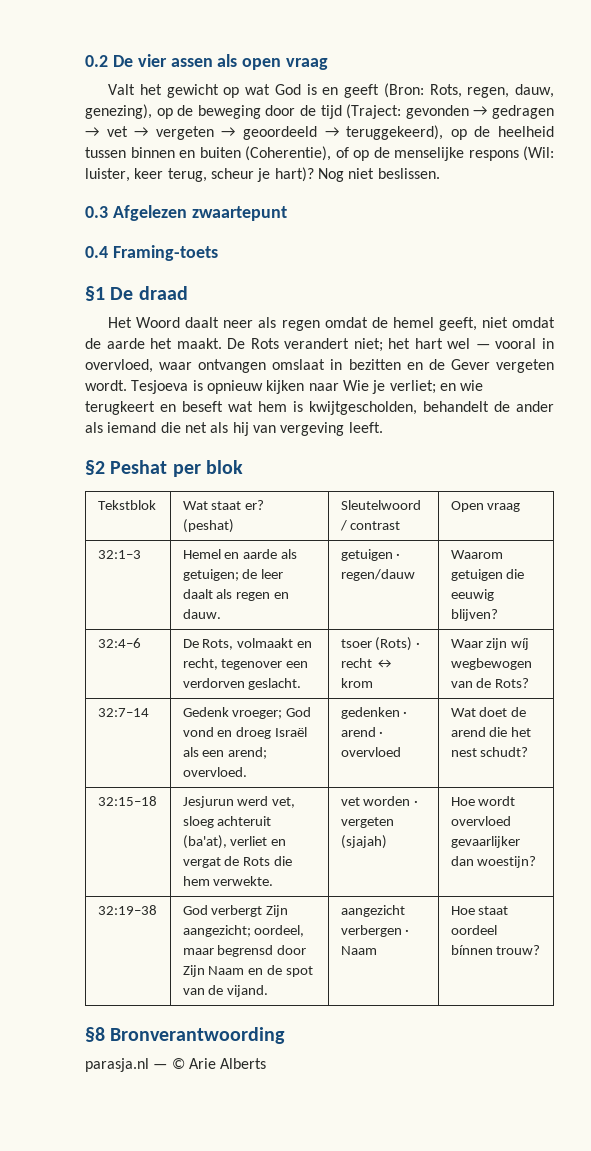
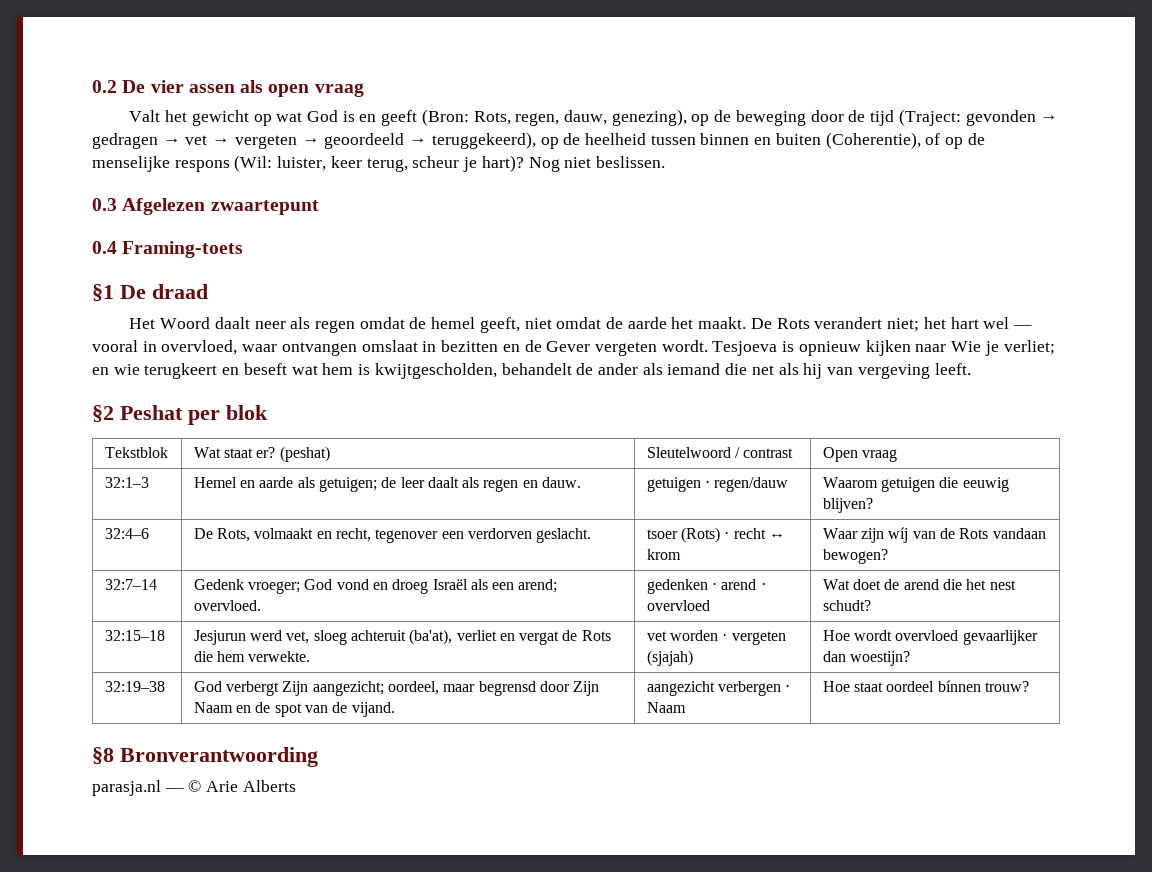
[450,658,532,670] [450,678,530,688] wegbewogen van de Rots? -> [912,528,1046,539] [822,549,888,564] van de Rots vandaan bewogen?

